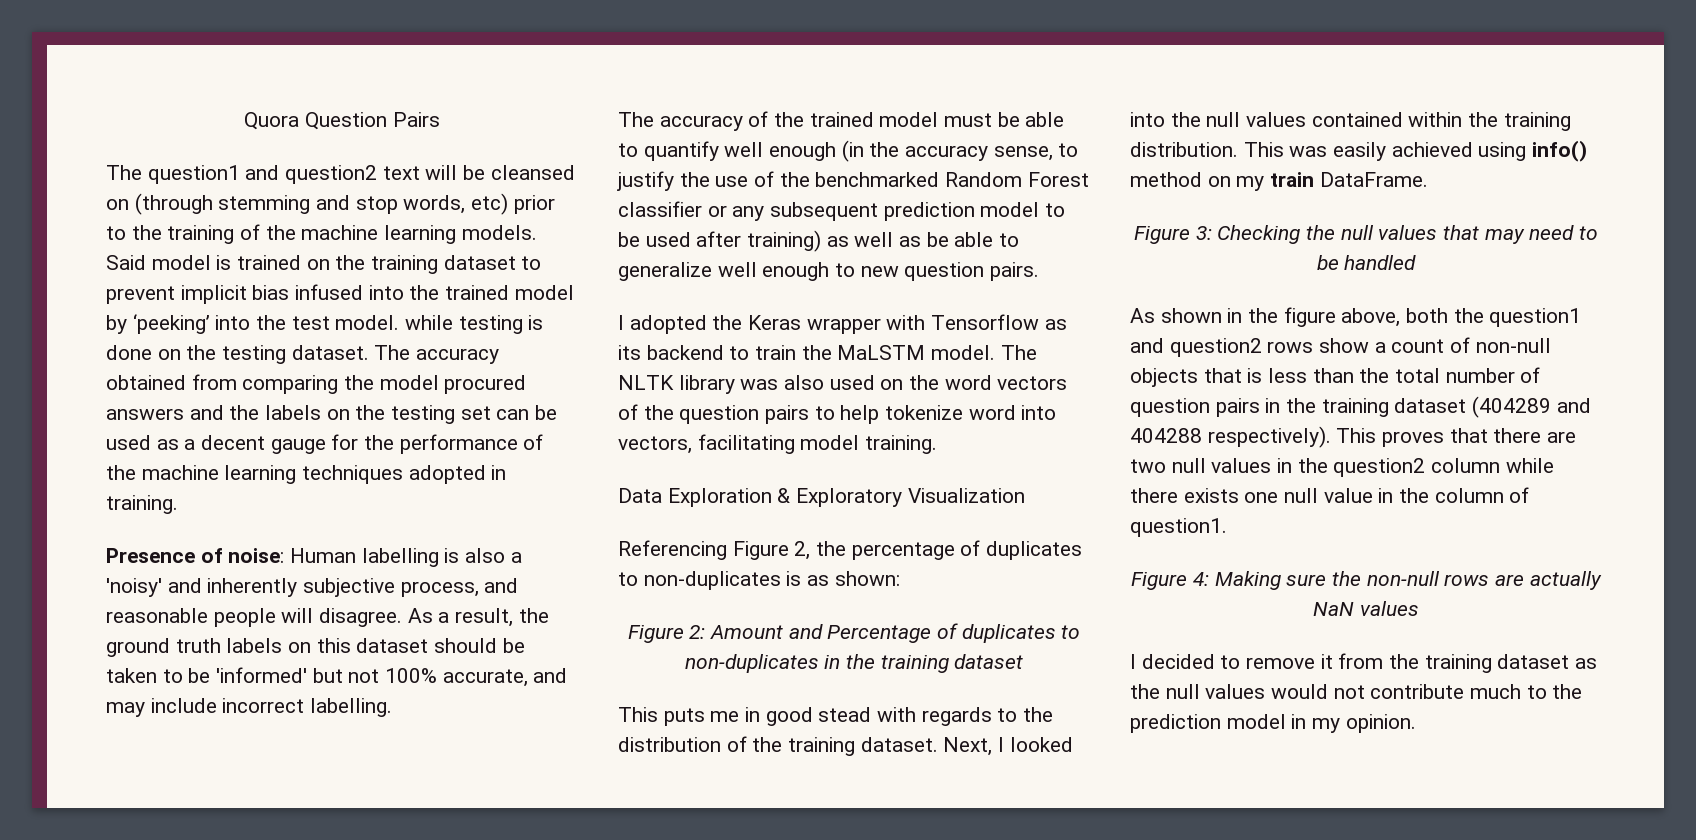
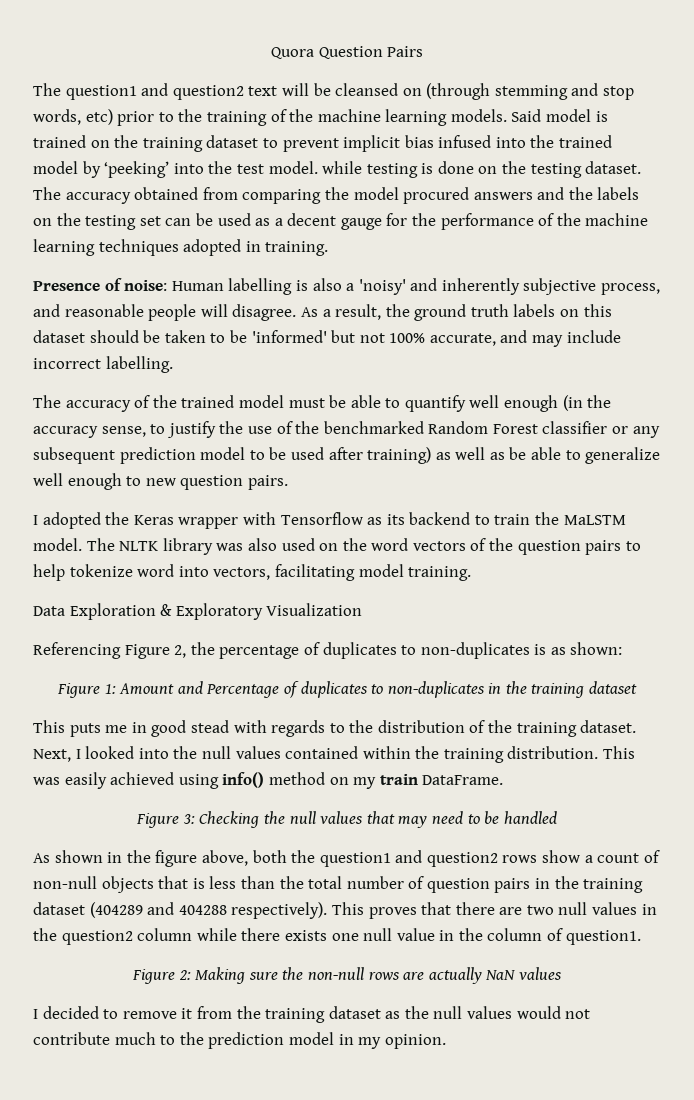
[689,625,706,639] 2: -> [104,684,116,694] 1:
[1192,572,1209,586] 4: -> [178,970,191,980] 2:

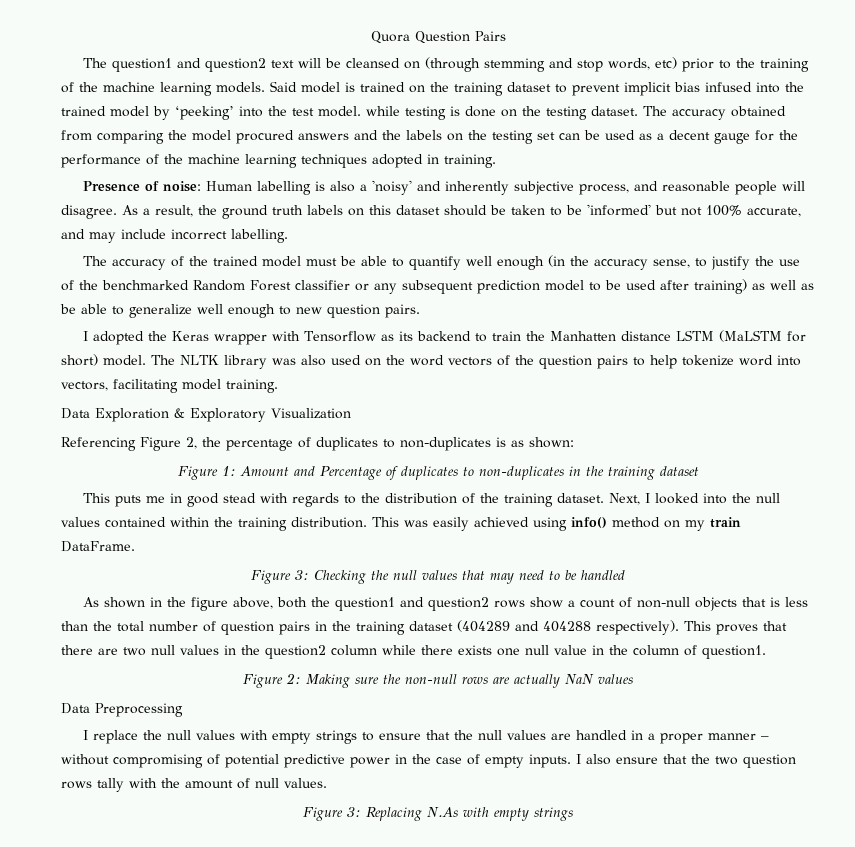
[563,515,626,525] MaLSTM -> [549,330,806,342] [61,354,98,366] Manhatten distance LSTM (MaLSTM for short)
[33,1006,591,1023] [33,1032,446,1049] // I decided to remove it from the training dataset as the null values would not contribute much to the prediction model in my opinion. -> [61,703,183,717] [82,730,769,744] [61,754,796,768] [61,778,327,792] [303,807,573,821] // Data Preprocessing // I replace the null values with empty strings to ensure that the null values are handled in a proper manner – without compromising of potential predictive power in the case of empty inputs. I also ensure that the two question rows tally with the amount of null values. // Figure 3: Replacing N.As with empty strings

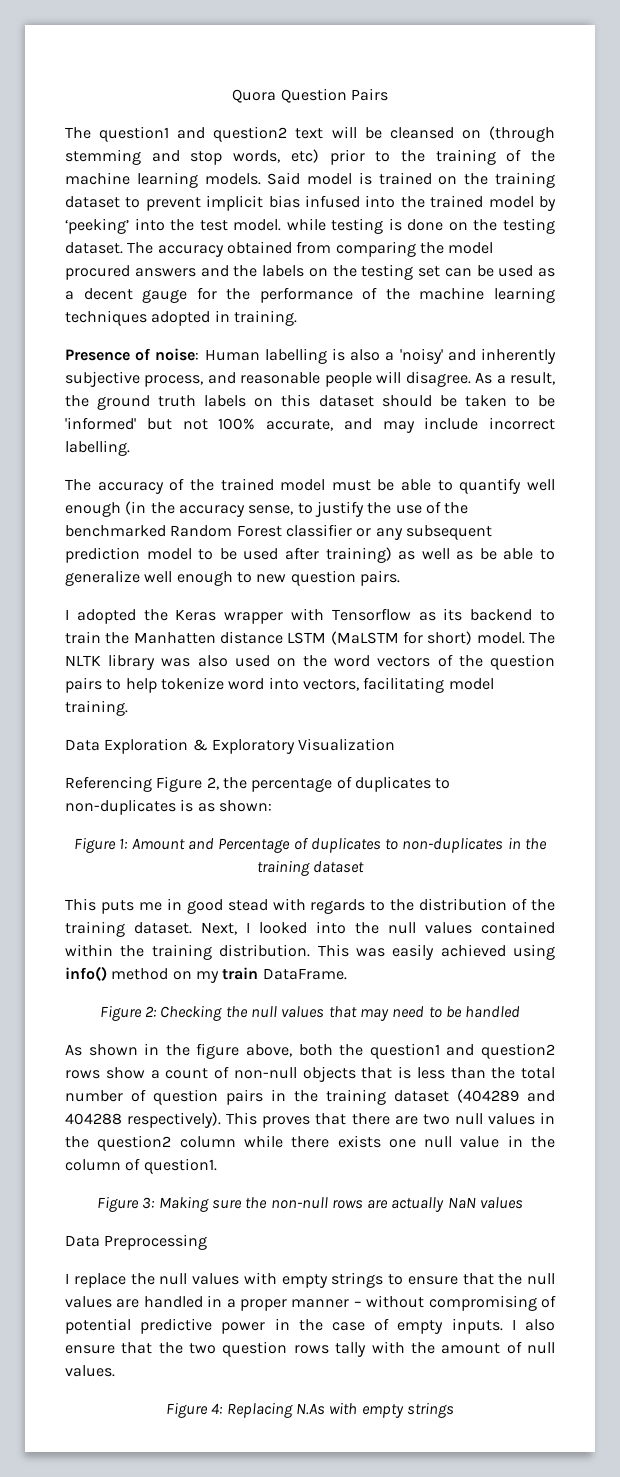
[295,570,309,580] 3: -> [145,1006,158,1017] 2:
[286,673,301,684] 2: -> [142,1197,156,1209] 3:
[347,807,361,817] 3: -> [211,1403,224,1414] 4:

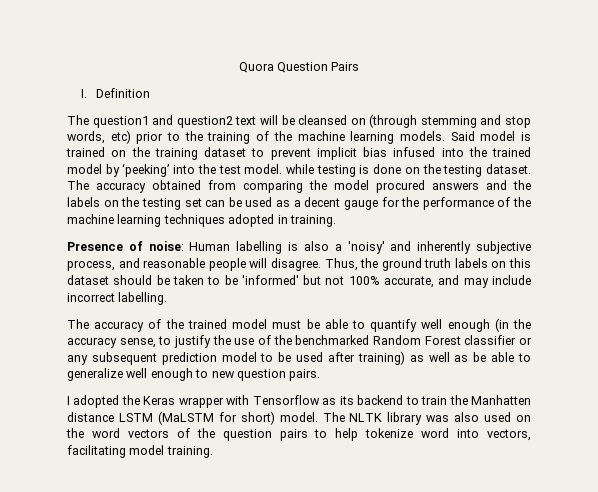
(388, 94) none -> [81,88,150,98] // I. Definition
[475,372,556,385] As a result, -> [324,258,358,271] Thus,
[65,738,396,754] [65,776,451,792] [65,799,272,815] [73,837,548,853] [256,860,365,876] [65,898,555,914] [65,921,555,937] [65,944,555,960] [65,966,347,983] [99,1005,521,1021] [65,1043,555,1059] [65,1066,555,1082] [65,1089,555,1105] [65,1112,556,1128] [65,1135,556,1151] [65,1158,217,1174] [96,1196,524,1212] [65,1234,208,1250] [65,1272,555,1288] [65,1295,556,1311] [65,1318,555,1334] [65,1341,556,1357] [65,1365,115,1377] [166,1402,454,1418] // Data Exploration & Exploratory Visualization // Referencing Figure 2, the percentage of duplicates to non-duplicates is as shown: // Figure 1: Amount and Percentage of duplicates to non-duplicates in the training dataset // This puts me in good stead with regards to the distribution of the training dataset. Next, I looked into the null values contained within the training distribution. This was easily achieved using info() method on my train DataFrame. // Figure 2: Checking the null values that may need to be handled // As shown in the figure above, both the question1 and question2 rows show a count of non-null objects that is less than the total number of question pairs in the training dataset (404289 and 404288 respectively). This proves that there are two null values in the question2 column while there exists one null value in the column of question1. // Figure 3: Making sure the non-null rows are actually NaN values // Data Preprocessing // I replace the null values with empty strings to ensure that the null values are handled in a proper manner – without compromising of potential predictive power in the case of empty inputs. I also ensure that the two question rows tally with the amount of null values. // Figure 4: Replacing N.As with empty strings -> (213, 452) none

